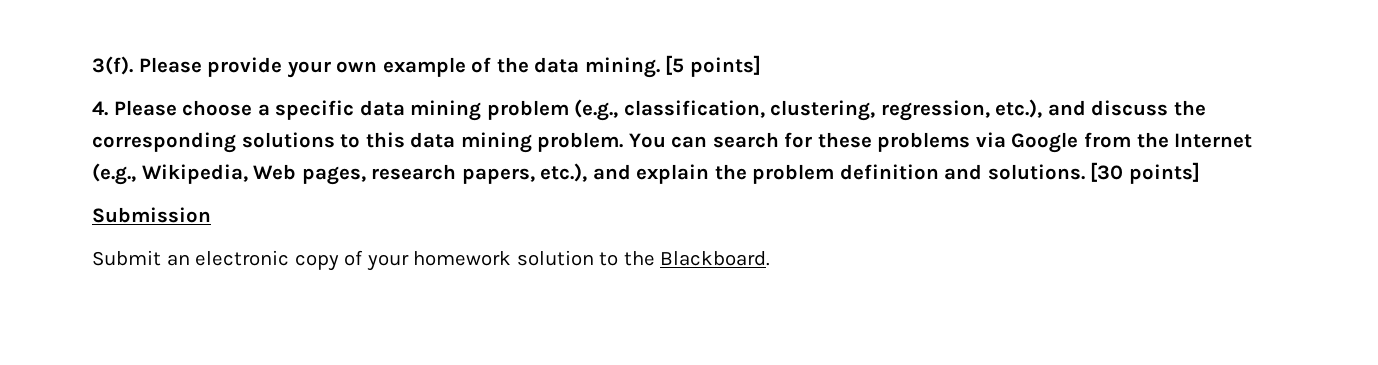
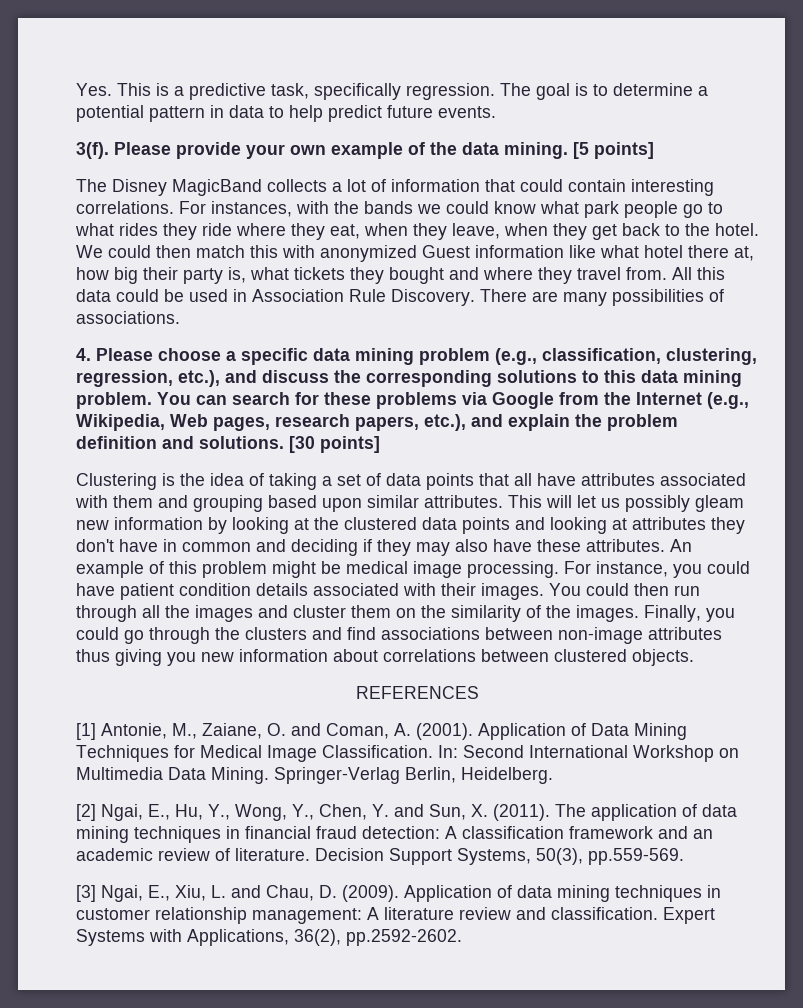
(92, 65) none -> [76,83,708,100] [76,105,496,122] Yes. This is a predictive task, specifically regression. The goal is to determine a potential pattern in data to help predict future events. //
(761, 66) none -> [76,179,714,196] [76,201,723,218] [75,223,759,240] [76,245,754,262] [76,267,725,284] [76,289,724,306] [76,311,180,324] // The Disney MagicBand collects a lot of information that could contain interesting correlations. For instances, with the bands we could know what park people go to what rides they ride where they eat, when they leave, when they get back to the hotel. We could then match this with anonymized Guest information like what hotel there at, how big their party is, what tickets they bought and where they travel from. All this data could be used in Association Rule Discovery. There are many possibilities of associations.
[92,207,211,223] [92,250,771,271] Submission // Submit an electronic copy of your homework solution to the Blackboard. -> [76,473,746,490] [75,495,744,512] [76,517,745,534] [76,539,692,556] [76,561,750,578] [76,583,700,600] [76,605,735,622] [76,627,722,644] [76,649,694,666] [356,686,479,699] [76,723,687,740] [76,745,739,762] [76,767,553,784] [76,804,737,821] [76,826,713,843] [76,848,684,865] [76,885,721,902] [76,907,715,924] [76,929,462,946] Clustering is the idea of taking a set of data points that all have attributes associated with them and grouping based upon similar attributes. This will let us possibly gleam new information by looking at the clustered data points and looking at attributes they don't have in common and deciding if they may also have these attributes. An example of this problem might be medical image processing. For instance, you could have patient condition details associated with their images. You could then run through all the images and cluster them on the similarity of the images. Finally, you could go through the clusters and find associations between non-image attributes thus giving you new information about correlations between clustered objects. // REFERENCES // [1] Antonie, M., Zaiane, O. and Coman, A. (2001). Application of Data Mining Techniques for Medical Image Classification. In: Second International Workshop on Multimedia Data Mining. Springer-Verlag Berlin, Heidelberg. // [2] Ngai, E., Hu, Y., Wong, Y., Chen, Y. and Sun, X. (2011). The application of data mining techniques in financial fraud detection: A classification framework and an academic review of literature. Decision Support Systems, 50(3), pp.559-569. // [3] Ngai, E., Xiu, L. and Chau, D. (2009). Application of data mining techniques in customer relationship management: A literature review and classification. Expert Systems with Applications, 36(2), pp.2592-2602.

